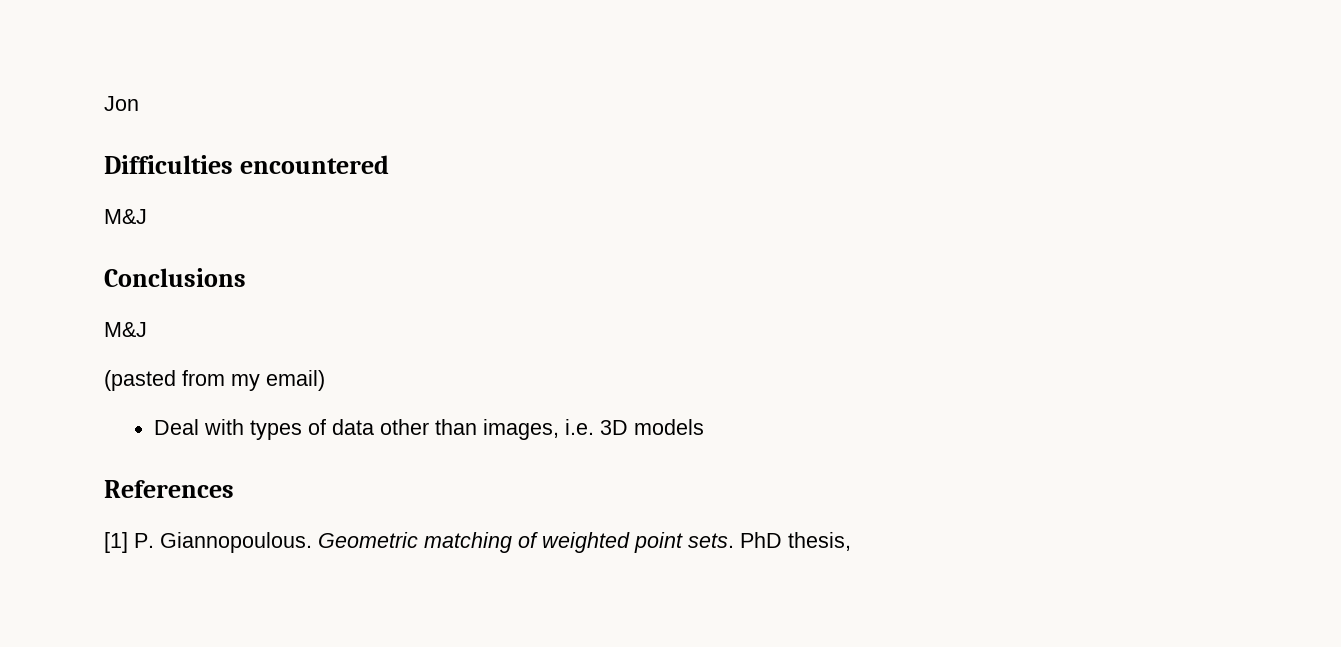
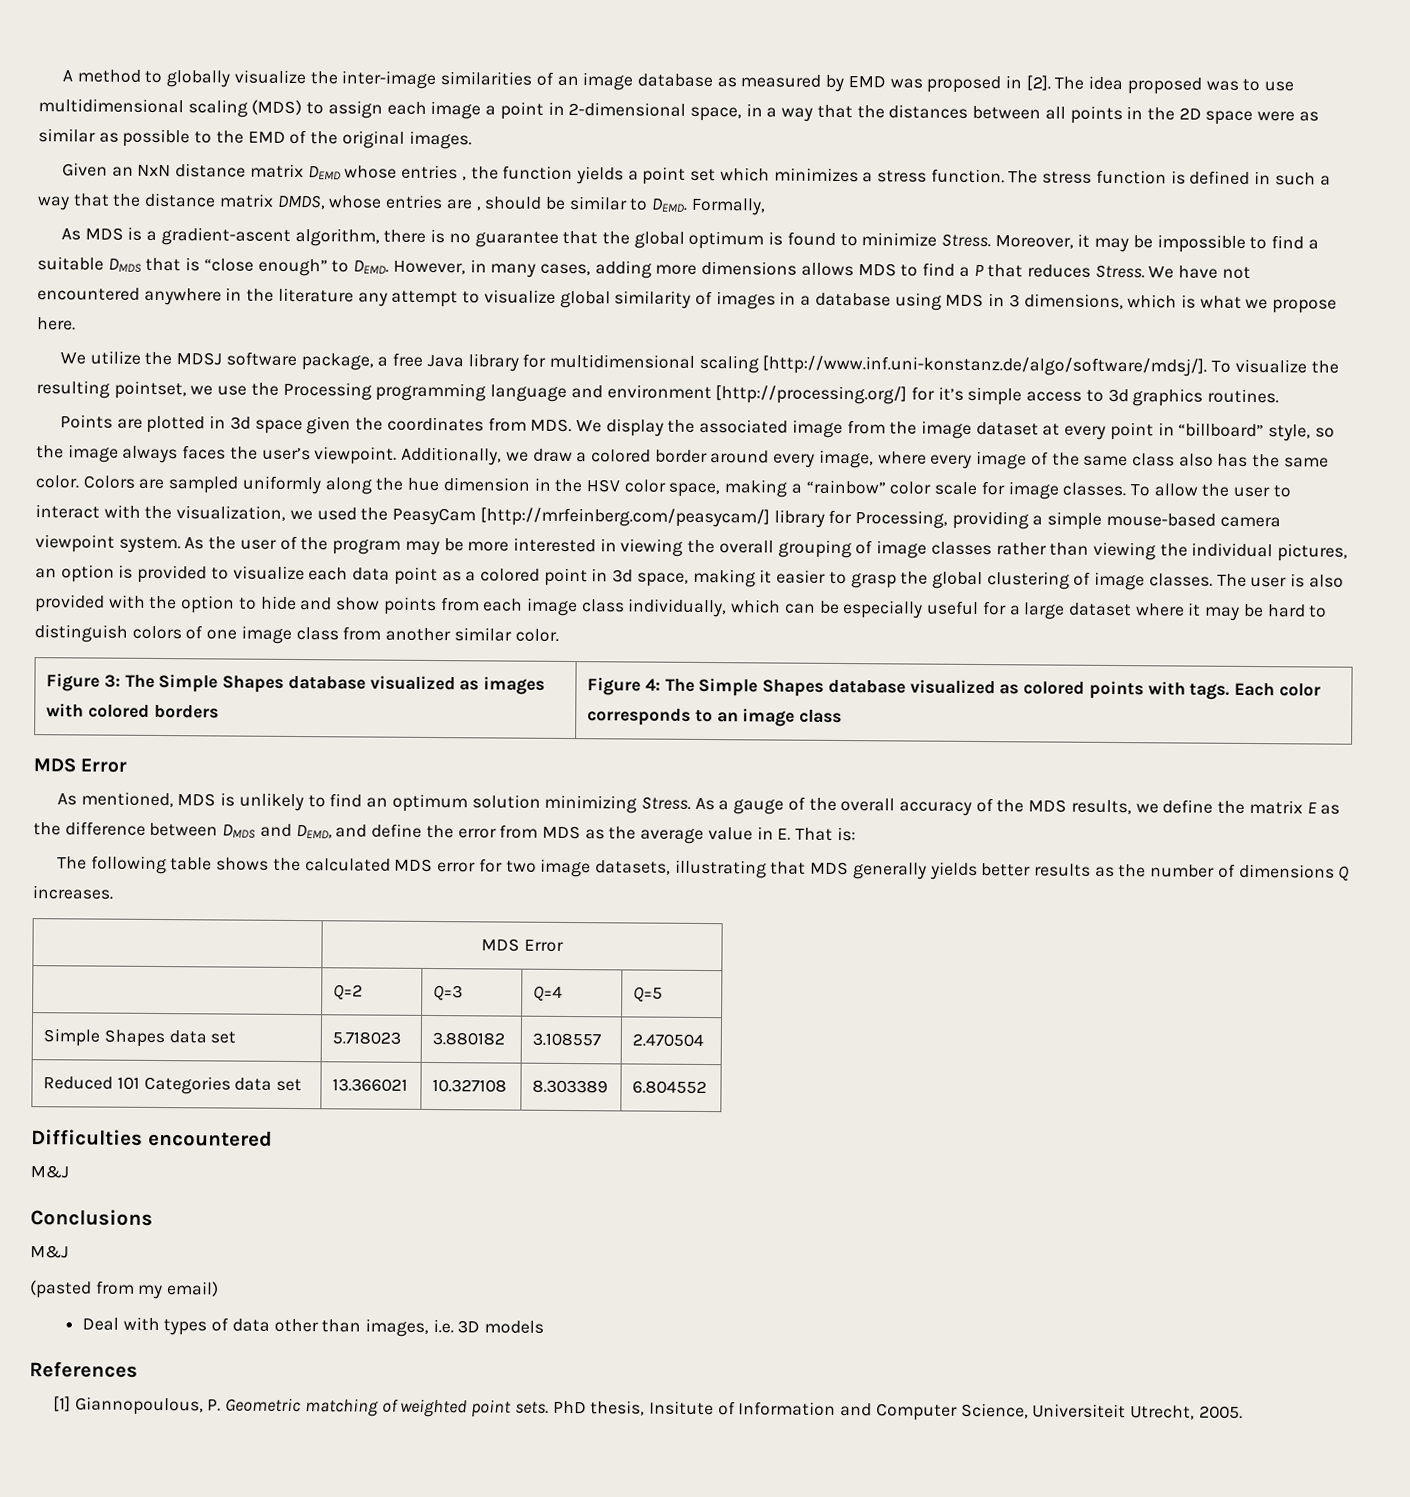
[104,96,139,111] Jon -> [61,69,1295,95] [38,98,1319,126] [38,128,472,150] [61,162,1331,186] [37,192,766,216] [60,226,1319,253] [37,256,1251,279] [37,287,1338,314] [37,317,76,331] [59,350,1339,377] [36,380,1280,407] [59,414,1335,442] [36,444,1329,470] [35,475,1291,500] [35,504,1281,530] [35,534,1349,562] [35,564,1344,591] [34,594,1328,621] [34,624,559,644] [46,673,546,695] [46,703,219,719] [587,677,1321,700] [587,708,843,727] [33,758,128,773] [56,791,1341,816] [33,821,856,844] [56,855,1351,881] [32,885,113,900] [481,938,564,952] [333,984,364,1000] [433,985,464,1001] [533,985,564,1001] [633,986,664,1002] [43,1028,237,1048] [332,1031,402,1045] [432,1032,506,1046] [532,1032,602,1047] [632,1033,705,1048] [43,1075,303,1095] [332,1078,409,1092] [432,1079,508,1093] [532,1079,609,1094] [632,1080,708,1095] A method to globally visualize the inter-image similarities of an image database as measured by EMD was proposed in [2]. The idea proposed was to use multidimensional scaling (MDS) to assign each image a point in 2-dimensional space, in a way that the distances between all points in the 2D space were as similar as possible to the EMD of the original images. // Given an NxN distance matrix DEMD whose entries , the function yields a point set which minimizes a stress function. The stress function is defined in such a way that the distance matrix DMDS, whose entries are , should be similar to DEMD. Formally, // As MDS is a gradient-ascent algorithm, there is no guarantee that the global optimum is found to minimize Stress. Moreover, it may be impossible to find a suitable DMDS that is “close enough” to DEMD. However, in many cases, adding more dimensions allows MDS to find a P that reduces Stress. We have not encountered anywhere in the literature any attempt to visualize global similarity of images in a database using MDS in 3 dimensions, which is what we propose here. // We utilize the MDSJ software package, a free Java library for multidimensional scaling [http://www.inf.uni-konstanz.de/algo/software/mdsj/]. To visualize the resulting pointset, we use the Processing programming language and environment [http://processing.org/] for it’s simple access to 3d graphics routines. // Points are plotted in 3d space given the coordinates from MDS. We display the associated image from the image dataset at every point in “billboard” style, so the image always faces the user’s viewpoint. Additionally, we draw a colored border around every image, where every image of the same class also has the same color. Colors are sampled uniformly along the hue dimension in the HSV color space, making a “rainbow” color scale for image classes. To allow the user to interact with the visualization, we used the PeasyCam [http://mrfeinberg.com/peasycam/] library for Processing, providing a simple mouse-based camera viewpoint system. As the user of the program may be more interested in viewing the overall grouping of image classes rather than viewing the individual pictures, an option is provided to visualize each data point as a colored point in 3d space, making it easier to grasp the global clustering of image classes. The user is also provided with the option to hide and show points from each image class individually, which can be especially useful for a large dataset where it may be hard to distinguish colors of one image class from another similar color. // Figure 3: The Simple Shapes database visualized as images with colored borders | Figure 4: The Simple Shapes database visualized as colored points with tags. Each color corresponds to an image class // MDS Error // As mentioned, MDS is unlikely to find an optimum solution minimizing Stress. As a gauge of the overall accuracy of the MDS results, we define the matrix E as the difference between DMDS and DEMD, and define the error from MDS as the average value in E. That is: // The following table shows the calculated MDS error for two image datasets, illustrating that MDS generally yields better results as the number of dimensions Q increases. // | MDS Error // | Q=2 | Q=3 | Q=4 | Q=5 // Simple Shapes data set | 5.718023 | 3.880182 | 3.108557 | 2.470504 // Reduced 101 Categories data set | 13.366021 | 10.327108 | 8.303389 | 6.804552
[134,532,312,553] P. Giannopoulous. -> [74,1396,222,1416] Giannopoulous, P.
(851, 541) none -> [648,1400,1243,1421] Insitute of Information and Computer Science, Universiteit Utrecht, 2005.

